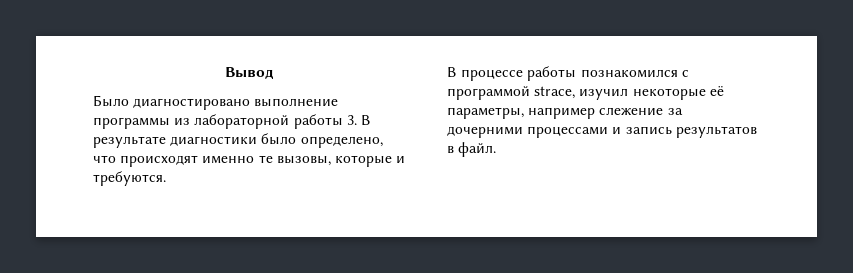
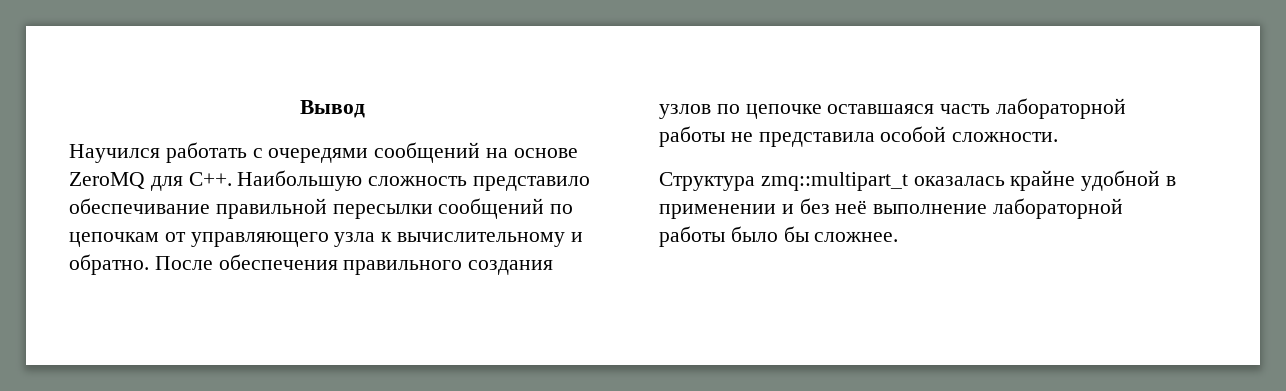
[93,95,339,110] [93,114,371,129] [93,133,383,148] [93,155,406,167] [93,171,166,186] [447,66,689,81] [447,86,724,100] [447,107,683,119] [447,126,757,138] [447,142,497,157] Было диагностировано выполнение программы из лабораторной работы 3. В результате диагностики было определено, что происходят именно те вызовы, которые и требуются. // В процессе работы познакомился с программой strace, изучил некоторые её параметры, например слежение за дочерними процессами и запись результатов в файл. -> [69,142,578,163] [69,170,591,191] [69,198,574,219] [69,232,583,247] [69,254,554,275] [659,98,1127,119] [659,126,1059,147] [659,170,1177,191] [659,198,1124,219] [659,226,899,247] Научился работать с очередями сообщений на основе ZeroMQ для C++. Наибольшую сложность представило обеспечивание правильной пересылки сообщений по цепочкам от управляющего узла к вычислительному и обратно. После обеспечения правильного создания узлов по цепочке оставшаяся часть лабораторной работы не представила особой сложности. // Структура zmq::multipart_t оказалась крайне удобной в применении и без неё выполнение лабораторной работы было бы сложнее.

